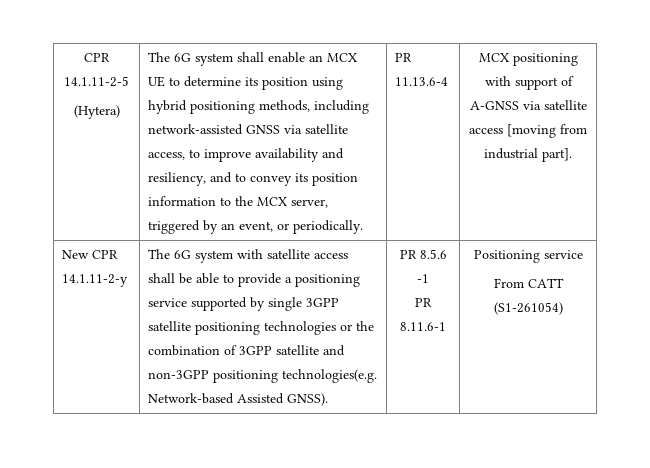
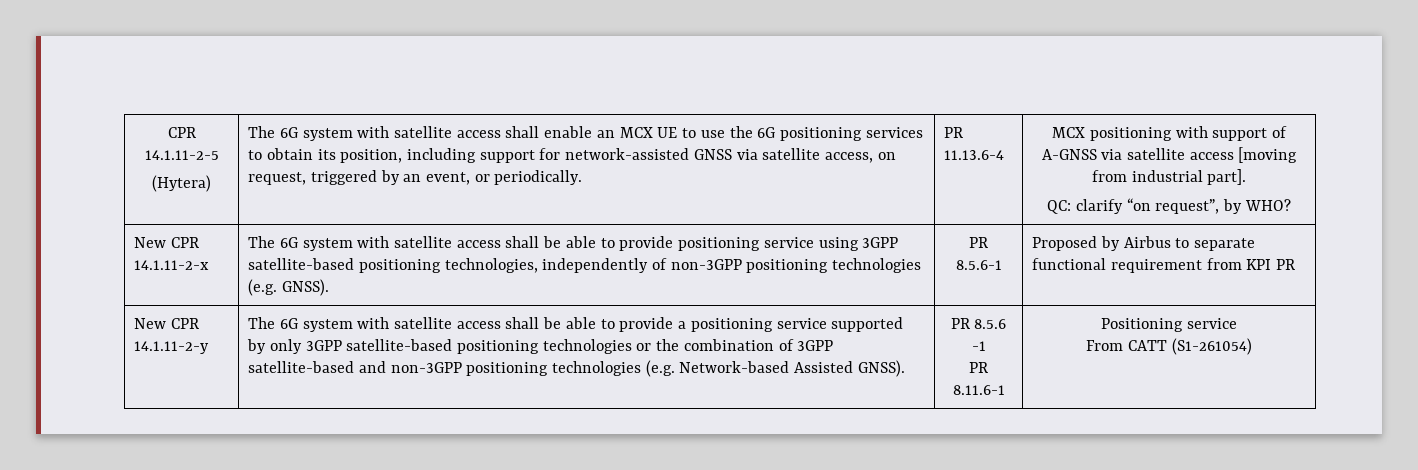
(234, 59) none -> [357,126,501,138] with satellite access
[184,76,344,90] [148,100,370,114] determine its position using hybrid positioning methods, including -> [700,126,923,141] [248,148,561,163] use the 6G positioning services to obtain its position, including support for
[189,148,345,162] [148,172,359,186] [148,196,329,208] to improve availability and resiliency, and to convey its position information to the MCX server, -> [877,152,896,160] [248,172,307,185] on request,
(572, 155) none -> [1047,198,1291,214] [134,237,199,248] [134,260,210,270] [248,236,899,251] [248,258,922,273] [248,279,329,296] [969,237,988,248] [955,260,1002,270] [1032,236,1256,251] [1032,258,1296,273] // QC: clarify “on request”, by WHO? // New CPR 14.1.11-2-x | The 6G system with satellite access shall be able to provide positioning service using 3GPP satellite-based positioning technologies, independently of non-3GPP positioning technologies (e.g. GNSS). | PR 8.5.6-1 | Proposed by Airbus to separate functional requirement from KPI PR
[268,297,340,311] [148,321,192,331] single 3GPP satellite -> [269,339,453,354] only 3GPP satellite-based
[276,345,320,355] satellite -> [248,361,355,373] satellite-based
[282,369,378,383] technologies(e.g. -> [552,360,675,377] technologies (e.g.

